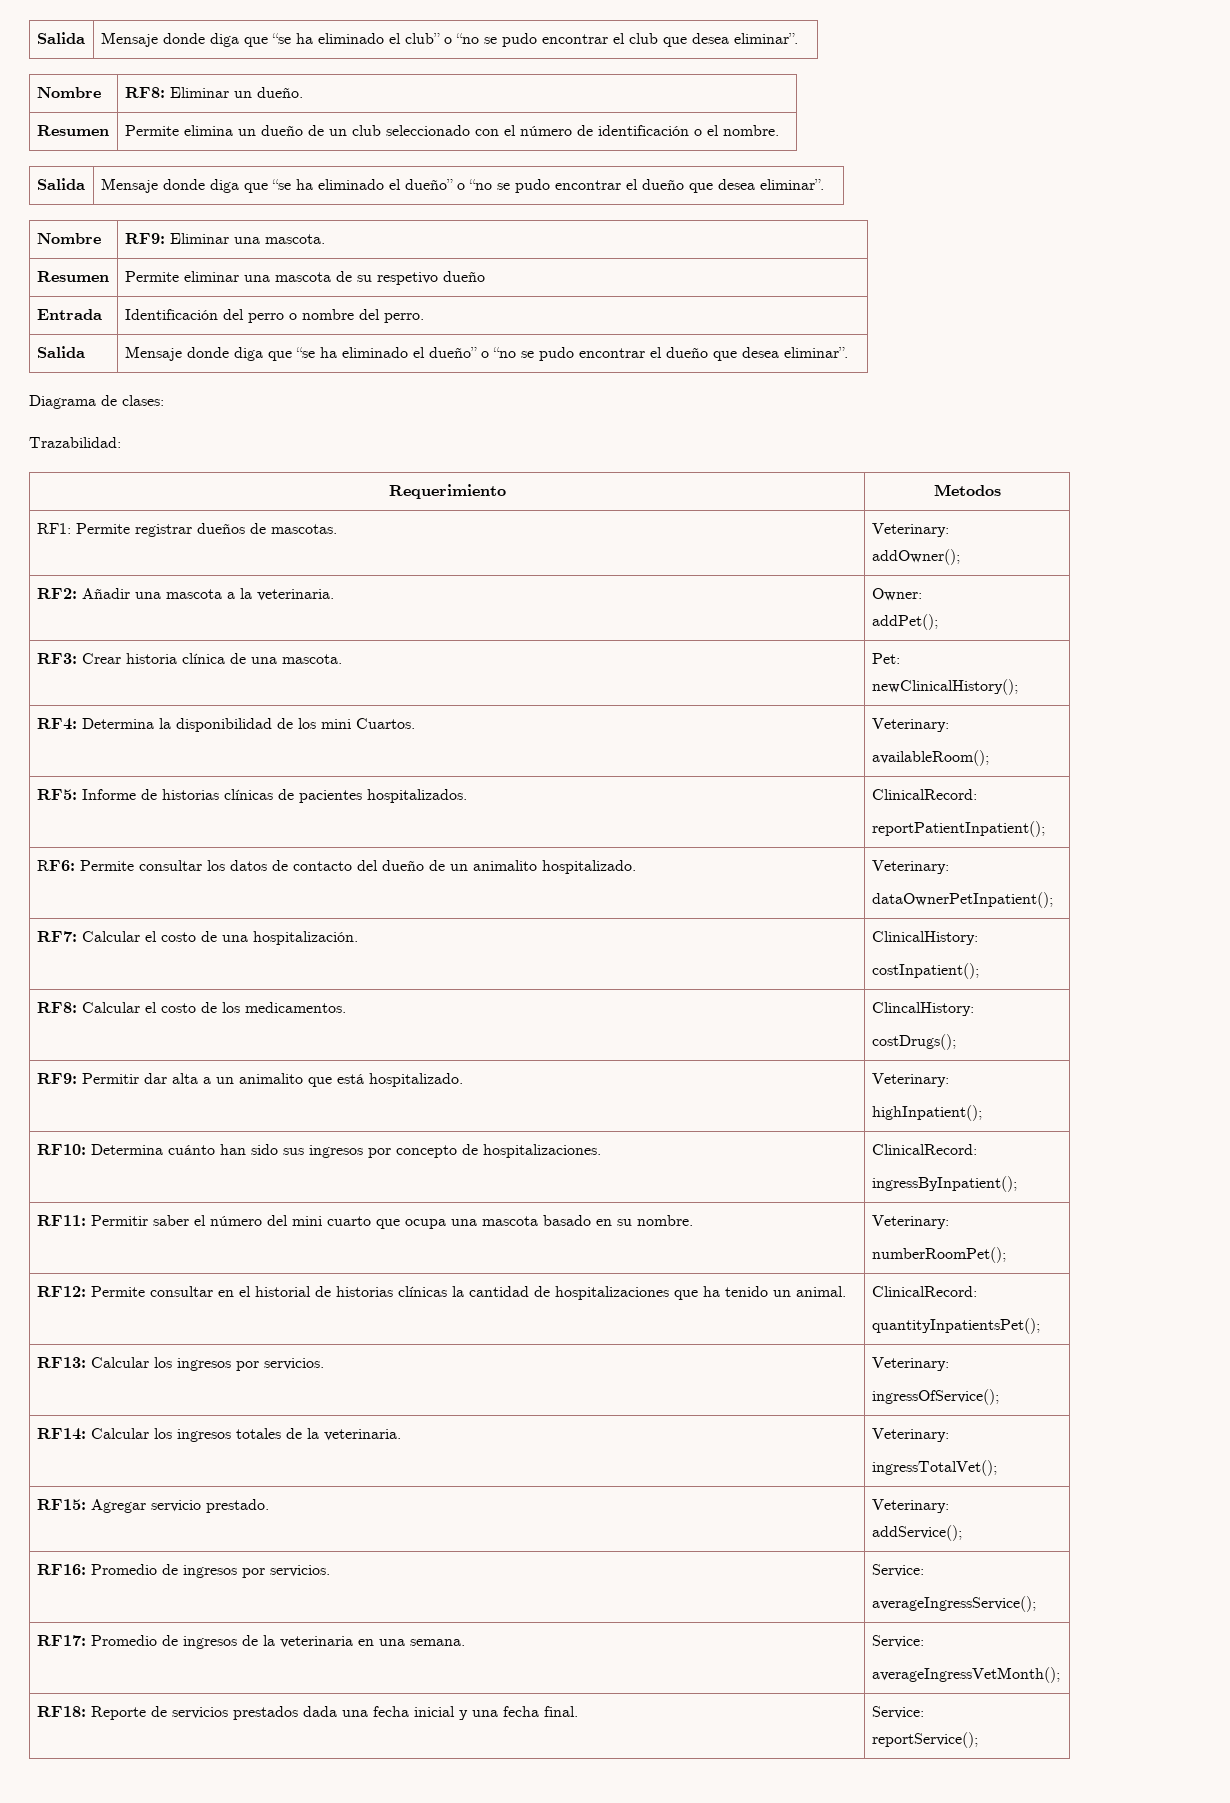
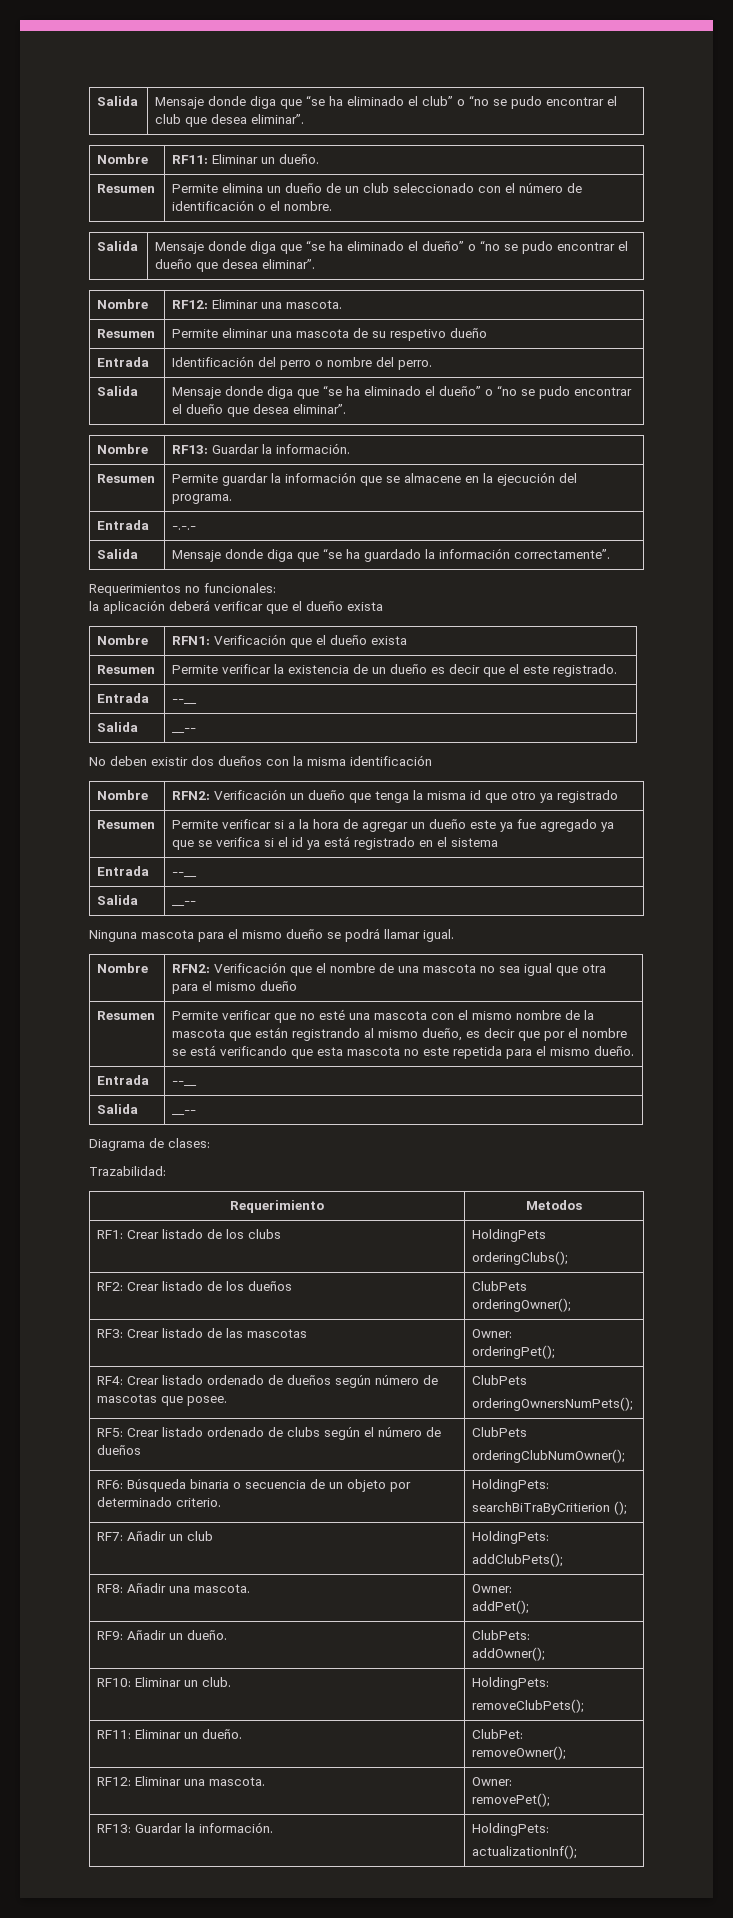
[124,87,165,98] RF8: -> [172,155,209,164] RF11:
[124,233,165,244] RF9: -> [172,300,209,309] RF12:
(848, 352) none -> [97,444,149,454] [172,443,351,454] [97,474,156,483] [172,472,578,486] [172,494,233,504] [97,520,150,530] [172,526,197,530] [97,549,139,559] [172,548,611,562] [89,583,276,596] [89,600,383,614] [97,635,149,645] [172,634,408,648] [97,665,156,674] [172,664,618,677] [97,693,150,703] [172,699,198,704] [97,722,139,732] [172,728,197,733] [89,755,432,766] [97,790,149,800] [172,789,619,803] [97,820,156,829] [172,819,615,832] [172,836,499,850] [97,866,150,876] [172,872,198,877] [97,895,139,905] [172,901,197,906] [89,928,454,942] [97,963,149,973] [172,962,607,976] [172,981,298,994] [97,1011,156,1020] [172,1009,595,1023] [172,1027,628,1041] [172,1045,635,1059] [97,1075,150,1085] [172,1081,198,1086] [97,1104,139,1114] [172,1110,197,1115] // Nombre | RF13: Guardar la información. // Resumen | Permite guardar la información que se almacene en la ejecución del programa. // Entrada | -.-.- // Salida | Mensaje donde diga que “se ha guardado la información correctamente”. // Requerimientos no funcionales: // la aplicación deberá verificar que el dueño exista // Nombre | RFN1: Verificación que el dueño exista // Resumen | Permite verificar la existencia de un dueño es decir que el este registrado. // Entrada | --__ // Salida | __-- // No deben existir dos dueños con la misma identificación // Nombre | RFN2: Verificación un dueño que tenga la misma id que otro ya registrado // Resumen | Permite verificar si a la hora de agregar un dueño este ya fue agregado ya que se verifica si el id ya está registrado en el sistema // Entrada | --__ // Salida | __-- // Ninguna mascota para el mismo dueño se podrá llamar igual. // Nombre | RFN2: Verificación que el nombre de una mascota no sea igual que otra para el mismo dueño // Resumen | Permite verificar que no esté una mascota con el mismo nombre de la mascota que están registrando al mismo dueño, es decir que por el nombre se está verificando que esta mascota no este repetida para el mismo dueño. // Entrada | --__ // Salida | __--
[75,523,337,537] [871,523,949,537] [871,549,960,565] [36,588,334,601] [871,588,922,601] [871,614,938,630] [36,653,342,664] [871,653,900,664] [871,679,1018,695] [36,718,415,732] [871,718,949,732] [871,750,989,766] [36,789,467,803] [871,789,977,800] [871,821,1045,837] [36,860,636,874] [871,860,949,874] [871,892,1053,908] [36,931,358,945] [871,931,978,945] [871,963,979,979] [36,1002,346,1013] [871,1002,974,1016] [871,1034,956,1050] [36,1073,463,1087] [871,1073,949,1087] [871,1105,982,1121] [36,1144,601,1158] [871,1144,977,1155] [871,1176,1017,1192] [36,1215,693,1229] [871,1215,949,1229] [871,1247,1006,1263] [36,1286,846,1300] [871,1286,977,1297] [871,1318,1040,1334] [36,1357,324,1371] [871,1357,949,1371] [871,1389,999,1405] [36,1428,401,1442] [871,1428,949,1442] [871,1460,997,1476] [36,1499,269,1513] [871,1499,949,1513] [871,1525,962,1541] [36,1564,330,1578] [871,1564,924,1577] [871,1596,1036,1612] [36,1635,465,1649] [871,1635,924,1648] [871,1667,1060,1683] [36,1706,578,1720] [871,1706,924,1719] [871,1732,978,1748] Permite registrar dueños de mascotas. | Veterinary: // addOwner(); // RF2: Añadir una mascota a la veterinaria. | Owner: // addPet(); // RF3: Crear historia clínica de una mascota. | Pet: // newClinicalHistory(); // RF4: Determina la disponibilidad de los mini Cuartos. | Veterinary: // availableRoom(); // RF5: Informe de historias clínicas de pacientes hospitalizados. | ClinicalRecord: // reportPatientInpatient(); // RF6: Permite consultar los datos de contacto del dueño de un animalito hospitalizado. | Veterinary: // dataOwnerPetInpatient(); // RF7: Calcular el costo de una hospitalización. | ClinicalHistory: // costInpatient(); // RF8: Calcular el costo de los medicamentos. | ClincalHistory: // costDrugs(); // RF9: Permitir dar alta a un animalito que está hospitalizado. | Veterinary: // highInpatient(); // RF10: Determina cuánto han sido sus ingresos por concepto de hospitalizaciones. | ClinicalRecord: // ingressByInpatient(); // RF11: Permitir saber el número del mini cuarto que ocupa una mascota basado en su nombre. | Veterinary: // numberRoomPet(); // RF12: Permite consultar en el historial de historias clínicas la cantidad de hospitalizaciones que ha tenido un animal. | ClinicalRecord: // quantityInpatientsPet(); // RF13: Calcular los ingresos por servicios. | Veterinary: // ingressOfService(); // RF14: Calcular los ingresos totales de la veterinaria. | Veterinary: // ingressTotalVet(); // RF15: Agregar servicio prestado. | Veterinary: // addService(); // RF16: Promedio de ingresos por servicios. | Service: // averageIngressService(); // RF17: Promedio de ingresos de la veterinaria en una semana. | Service: // averageIngressVetMonth(); // RF18: Reporte de servicios prestados dada una fecha inicial y una fecha final. | Service: // reportService(); -> [127,1229,282,1239] [472,1229,547,1242] [472,1251,569,1265] [97,1281,293,1291] [472,1281,528,1291] [472,1298,572,1312] [97,1328,308,1338] [472,1329,513,1338] [472,1345,556,1359] [97,1375,439,1388] [97,1394,228,1406] [472,1375,528,1385] [472,1397,634,1411] [97,1427,442,1440] [97,1445,142,1455] [472,1427,528,1437] [472,1449,626,1463] [97,1479,412,1492] [97,1497,222,1507] [472,1479,550,1492] [472,1501,628,1515] [97,1531,214,1541] [472,1531,550,1544] [472,1553,564,1567] [97,1583,251,1593] [472,1584,513,1593] [472,1600,530,1614] [97,1630,228,1640] [472,1630,531,1640] [472,1647,546,1661] [97,1677,232,1687] [472,1677,550,1690] [472,1699,585,1713] [97,1729,243,1739] [472,1729,524,1739] [472,1746,567,1760] [97,1776,266,1786] [472,1777,513,1786] [472,1793,551,1807] [97,1822,274,1833] [472,1823,550,1836] [472,1845,578,1859] Crear listado de los clubs | HoldingPets // orderingClubs(); // RF2: Crear listado de los dueños | ClubPets // orderingOwner(); // RF3: Crear listado de las mascotas | Owner: // orderingPet(); // RF4: Crear listado ordenado de dueños según número de mascotas que posee. | ClubPets // orderingOwnersNumPets(); // RF5: Crear listado ordenado de clubs según el número de dueños | ClubPets // orderingClubNumOwner(); // RF6: Búsqueda binaria o secuencia de un objeto por determinado criterio. | HoldingPets: // searchBiTraByCritierion (); // RF7: Añadir un club | HoldingPets: // addClubPets(); // RF8: Añadir una mascota. | Owner: // addPet(); // RF9: Añadir un dueño. | ClubPets: // addOwner(); // RF10: Eliminar un club. | HoldingPets: // removeClubPets(); // RF11: Eliminar un dueño. | ClubPet: // removeOwner(); // RF12: Eliminar una mascota. | Owner: // removePet(); // RF13: Guardar la información. | HoldingPets: // actualizationInf();

